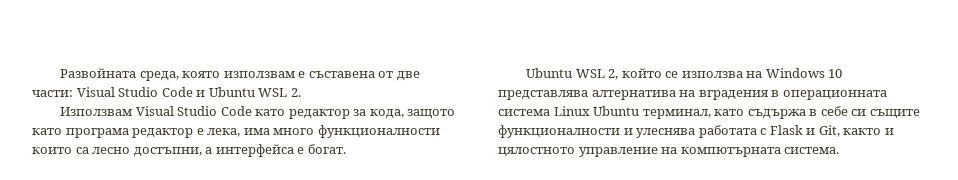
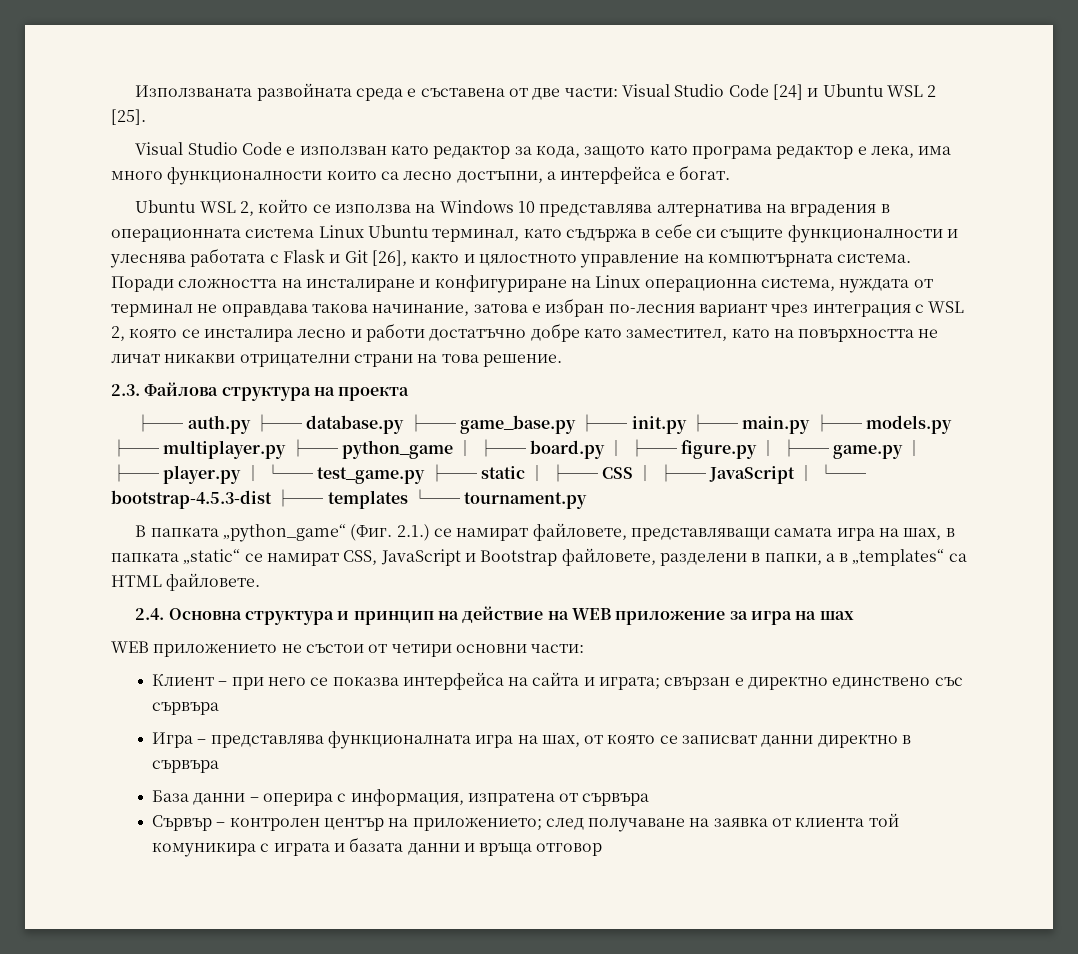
[60,68,295,81] Развойната среда, която използвам -> [135,83,404,101] Използваната развойната среда
(193, 92) none -> [772,84,803,100] [24]
[290,88,301,97] [60,106,252,116] 2. // Използвам Visual Studio Code -> [927,85,937,97] [111,109,146,125] [135,142,387,155] 2 [25]. // Visual Studio Code е използван
[818,125,840,137] Git, -> [344,250,407,266] Git [26],
(840, 150) none -> [111,275,933,293] [111,298,965,317] [111,323,939,342] [111,353,562,367] [111,382,410,401] [135,414,952,434] [111,439,923,459] [111,464,867,484] [111,489,588,509] [135,523,955,542] [111,548,967,566] [111,573,261,591] [135,606,854,625] [111,641,585,657] [151,672,963,690] [151,702,219,715] [151,731,912,749] [151,760,219,773] [151,789,650,806] [151,813,899,832] [151,837,603,857] Поради сложността на инсталиране и конфигуриране на Linux операционна система, нуждата от терминал не оправдава такова начинание, затова е избран по-лесния вариант чрез интеграция с WSL 2, която се инсталира лесно и работи достатъчно добре като заместител, като на повърхността не личат никакви отрицателни страни на това решение. // 2.3. Файлова структура на проекта // ├── auth.py ├── database.py ├── game_base.py ├── init.py ├── main.py ├── models.py ├── multiplayer.py ├── python_game │ ├── board.py │ ├── figure.py │ ├── game.py │ ├── player.py │ └── test_game.py ├── static │ ├── CSS │ ├── JavaScript │ └── bootstrap-4.5.3-dist ├── templates └── tournament.py // В папката „python_game“ (Фиг. 2.1.) се намират файловете, представляващи самата игра на шах, в папката „static“ се намират CSS, JavaScript и Bootstrap файловете, разделени в папки, а в „templates“ са HTML файловете. // 2.4. Основна структура и принцип на действие на WEB приложение за игра на шах // WEB приложението не състои от четири основни части: // Клиент – при него се показва интерфейса на сайта и играта; свързан е директно единствено със сървъра // Игра – представлява функционалната игра на шах, от която се записват данни директно в сървъра // База данни – оперира с информация, изпратена от сървъра // Сървър – контролен център на приложението; след получаване на заявка от клиента той комуникира с играта и базата данни и връща отговор

